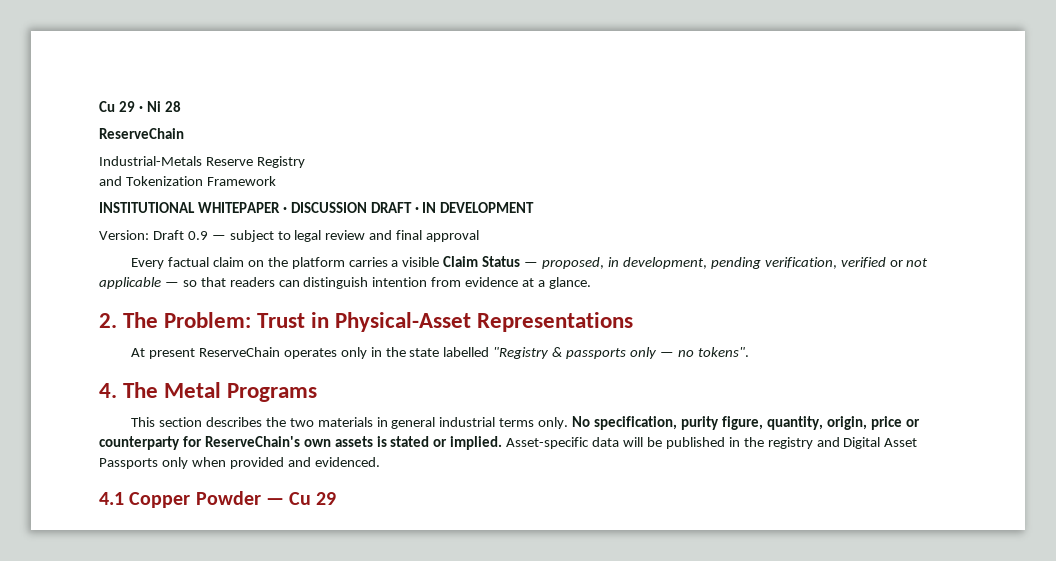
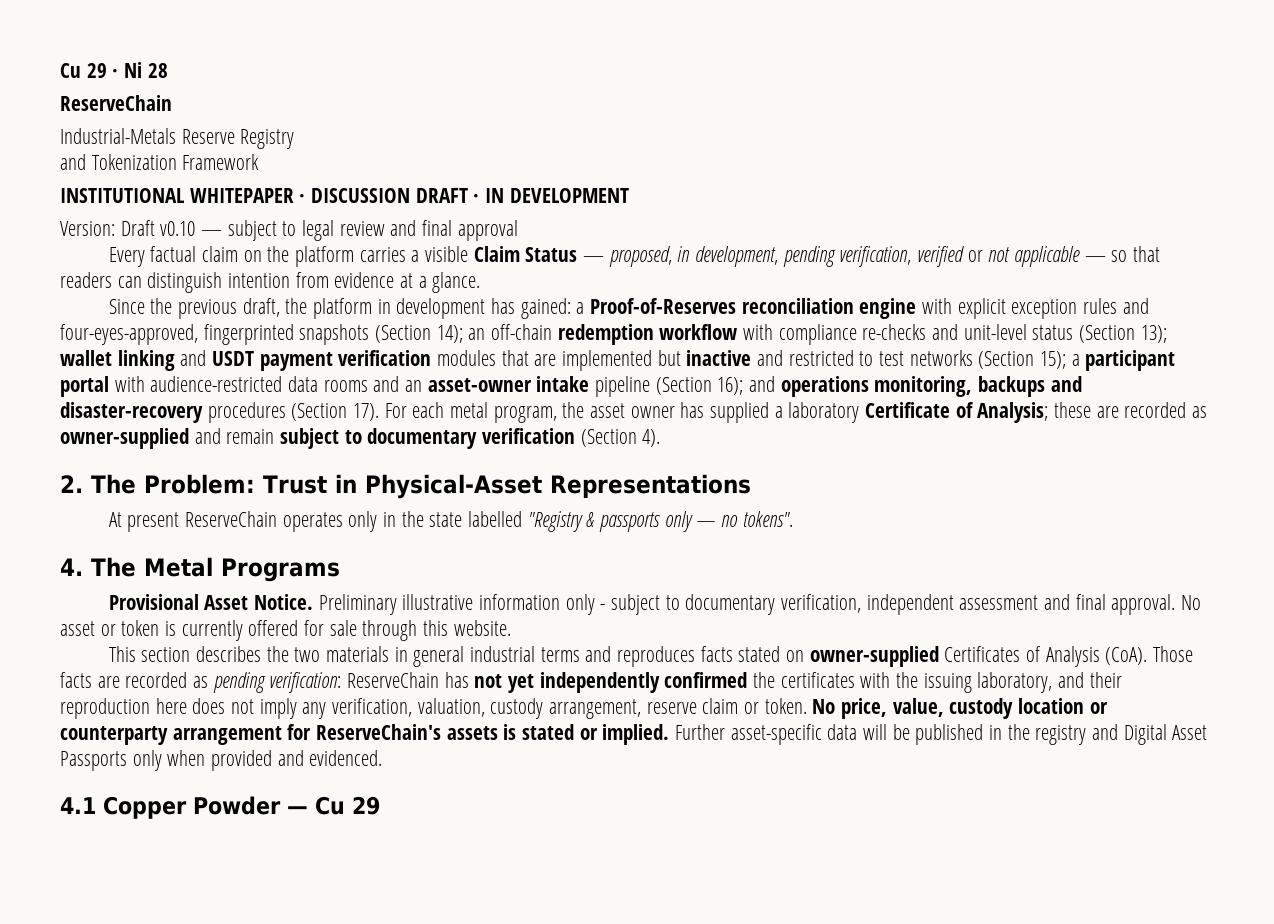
[187,231,208,240] 0.9 -> [160,221,196,236] v0.10
(591, 283) none -> [108,298,1149,319] [60,324,1167,345] [60,350,1176,371] [60,376,1082,397] [60,402,1208,423] [60,428,661,449] // Since the previous draft, the platform in development has gained: a Proof-of-Reserves reconciliation engine with explicit exception rules and four-eyes-approved, fingerprinted snapshots (Section 14); an off-chain redemption workflow with compliance re-checks and unit-level status (Section 13); wallet linking and USDT payment verification modules that are implemented but inactive and restricted to test networks (Section 15); a participant portal with audience-restricted data rooms and an asset-owner intake pipeline (Section 16); and operations monitoring, backups and disaster-recovery procedures (Section 17). For each metal program, the asset owner has supplied a laboratory Certificate of Analysis; these are recorded as owner-supplied and remain subject to documentary verification (Section 4).
(318, 392) none -> [108,594,1201,615] [60,620,511,641] // Provisional Asset Notice. Preliminary illustrative information only - subject to documentary verification, independent assessment and final approval. No asset or token is currently offered for sale through this website.
[538,416,902,430] only. No specification, purity figure, quantity, origin, price -> [585,646,1193,667] [60,672,1122,693] [60,698,1085,719] and reproduces facts stated on owner-supplied Certificates of Analysis (CoA). Those facts are recorded as pending verification: ReserveChain has not yet independently confirmed the certificates with the issuing laboratory, and their reproduction here does not imply any verification, valuation, custody arrangement, reserve claim or token. No price, value, custody location
(180, 443) none -> [172,726,282,745] arrangement
[303,439,331,447] own -> (442, 732) none
[506,437,590,449] Asset-specific -> [675,724,822,745] Further asset-specific

